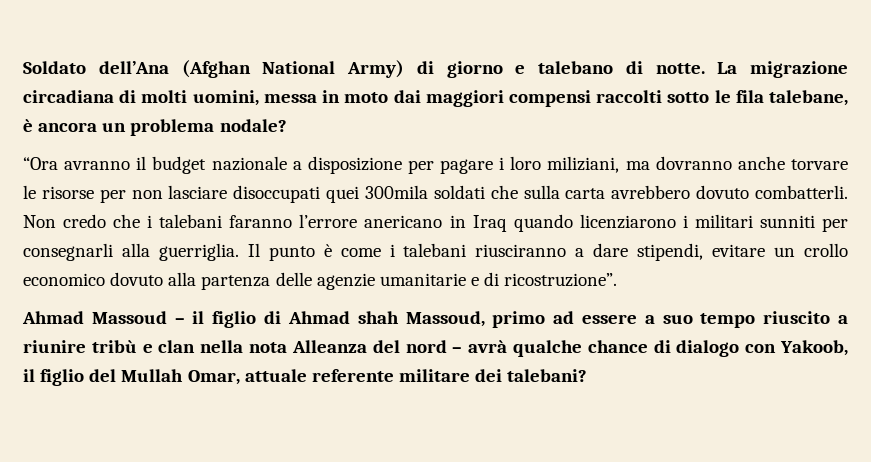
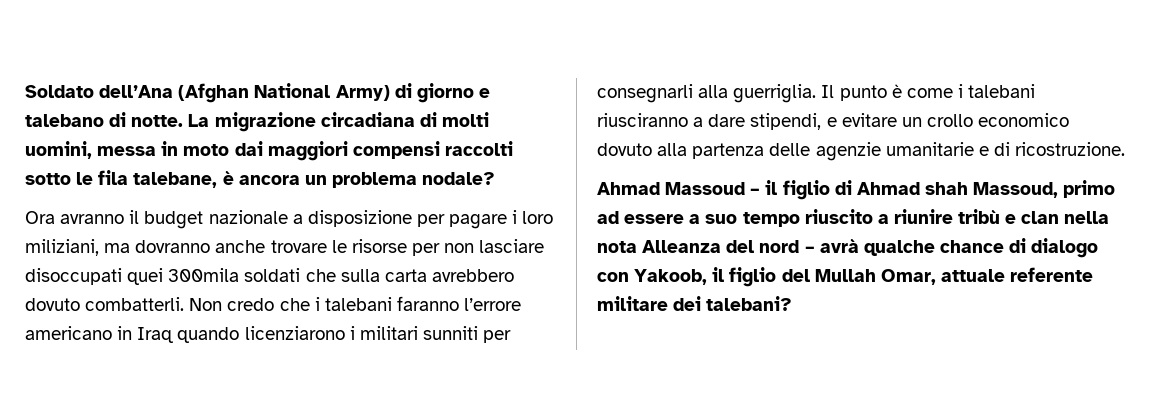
[23,157,58,170] “Ora -> [25,211,55,224] Ora
[790,159,848,170] torvare -> [270,240,327,253] trovare
[364,215,443,228] anericano -> [25,326,112,340] americano
(704, 252) none -> [826,117,837,127] e
[504,273,618,287] ricostruzione”. -> [1015,142,1126,156] ricostruzione.

